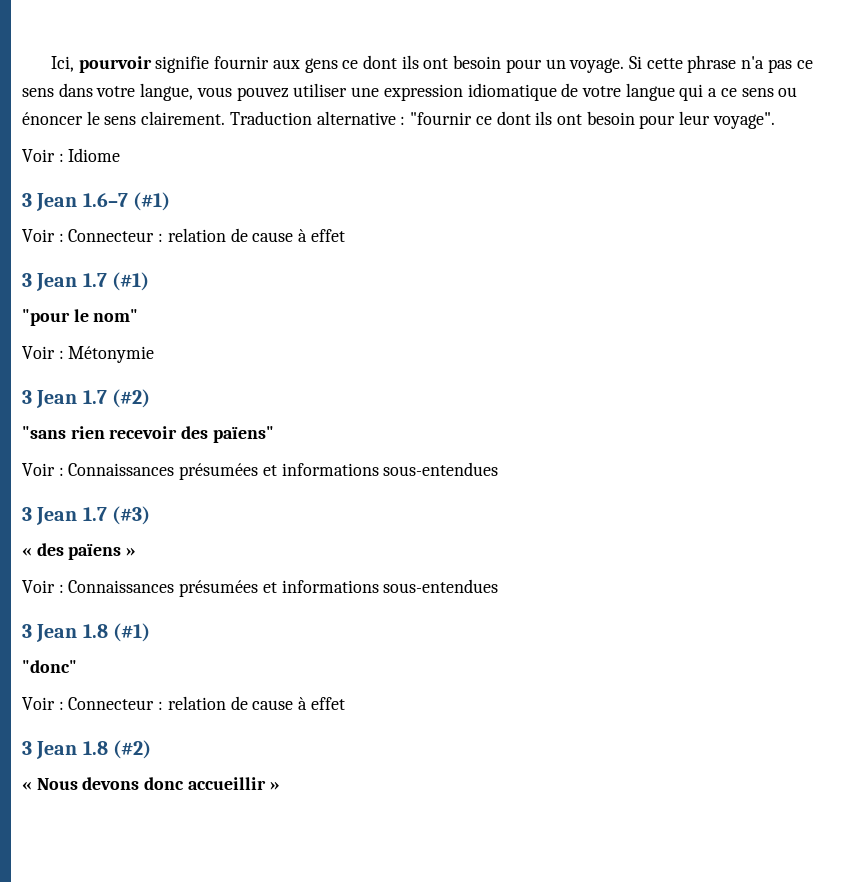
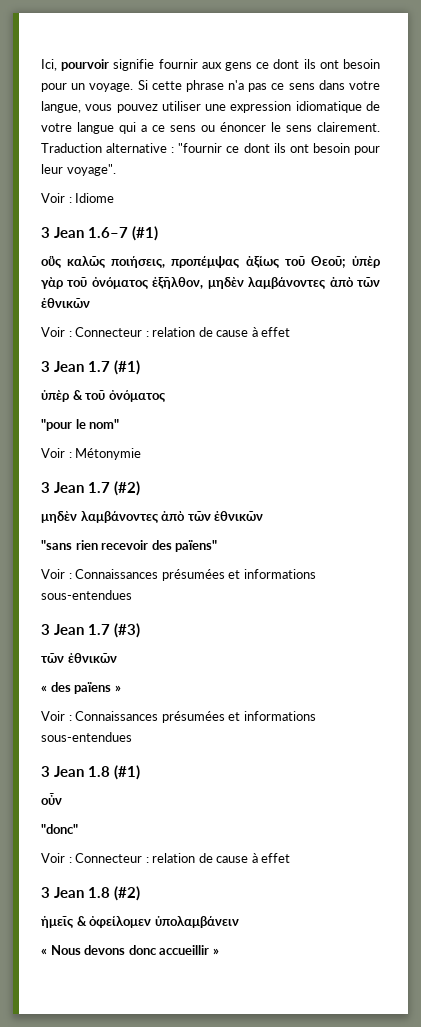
(170, 201) none -> [41,256,380,268] [41,277,380,289] [41,298,90,308] // οὓς καλῶς ποιήσεις, προπέμψας ἀξίως τοῦ Θεοῦ; ὑπὲρ γὰρ τοῦ ὀνόματος ἐξῆλθον, μηδὲν λαμβάνοντες ἀπὸ τῶν ἐθνικῶν
(149, 281) none -> [41,390,165,402] // ὑπὲρ & τοῦ ὀνόματος
(150, 398) none -> [41,511,264,523] // μηδὲν λαμβάνοντες ἀπὸ τῶν ἐθνικῶν
(150, 515) none -> [41,653,117,663] // τῶν ἐθνικῶν
(150, 632) none -> [41,793,62,805] // οὖν
(151, 749) none -> [41,916,239,928] // ἡμεῖς & ὀφείλομεν ὑπολαμβάνειν

